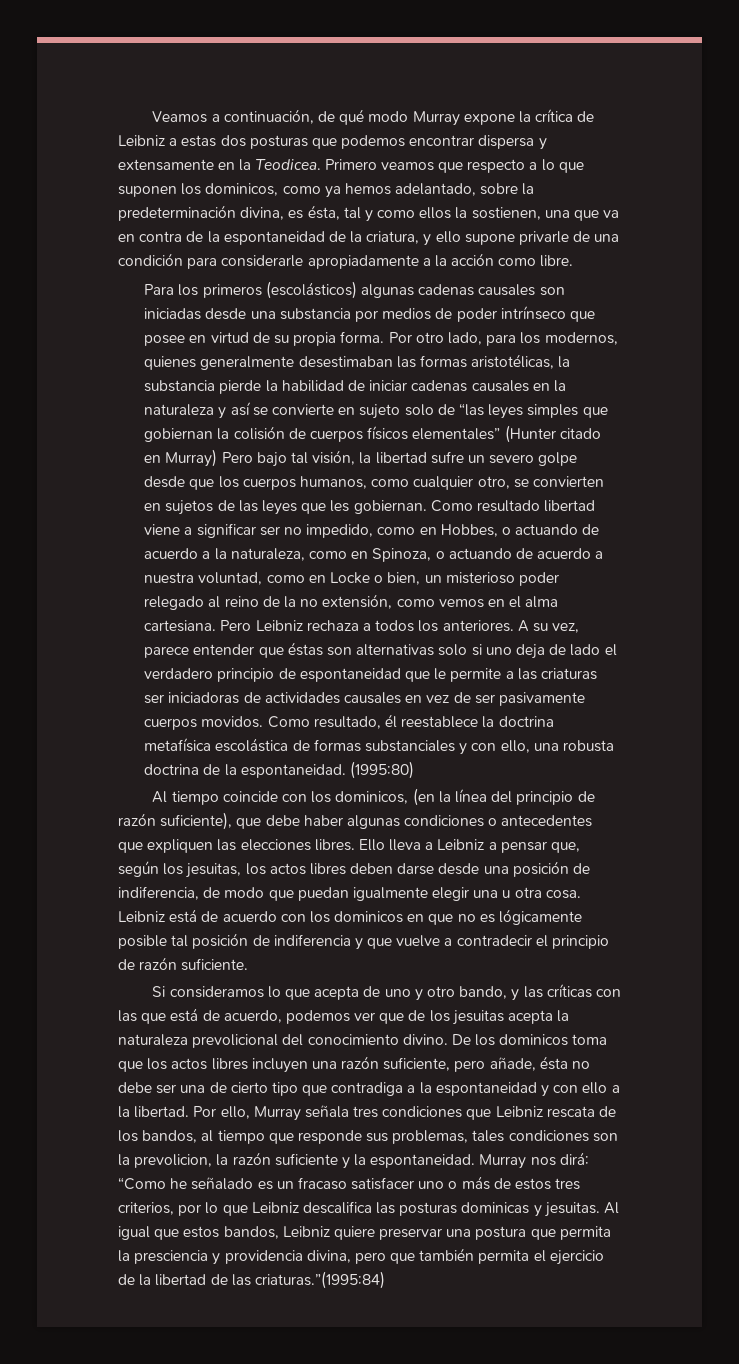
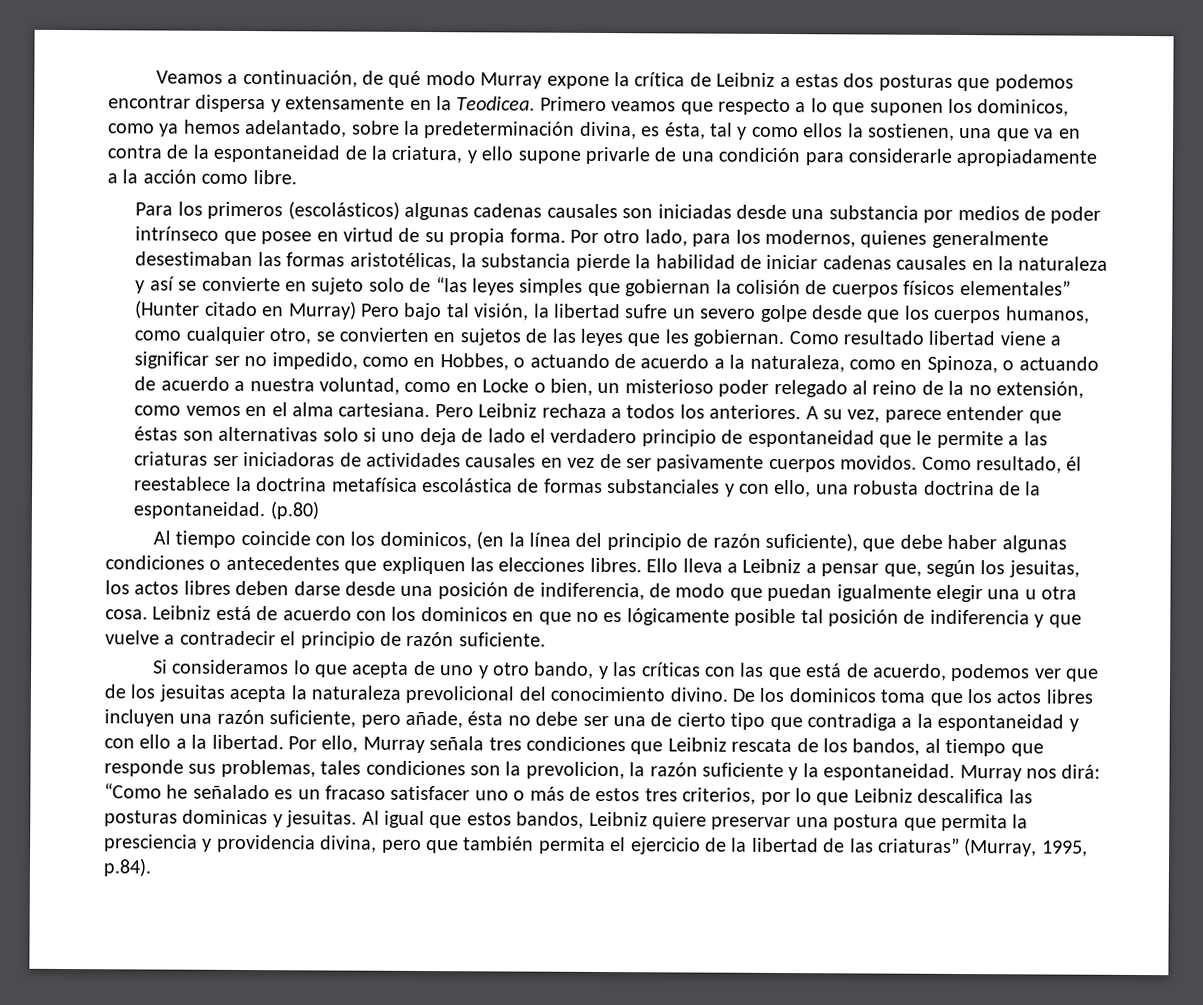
[350,761,415,779] (1995:80) -> [269,501,320,520] (p.80)
[254,1271,385,1289] criaturas.”(1995:84) -> [877,837,1088,857] [103,858,152,877] criaturas” (Murray, 1995, p.84).

